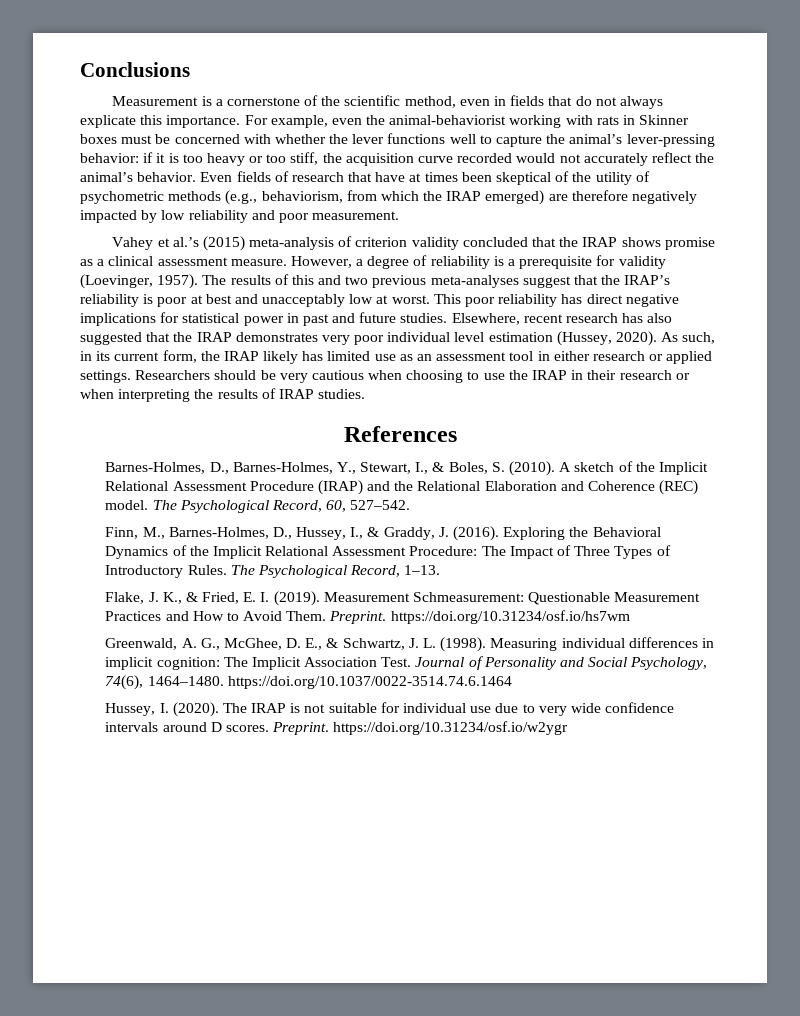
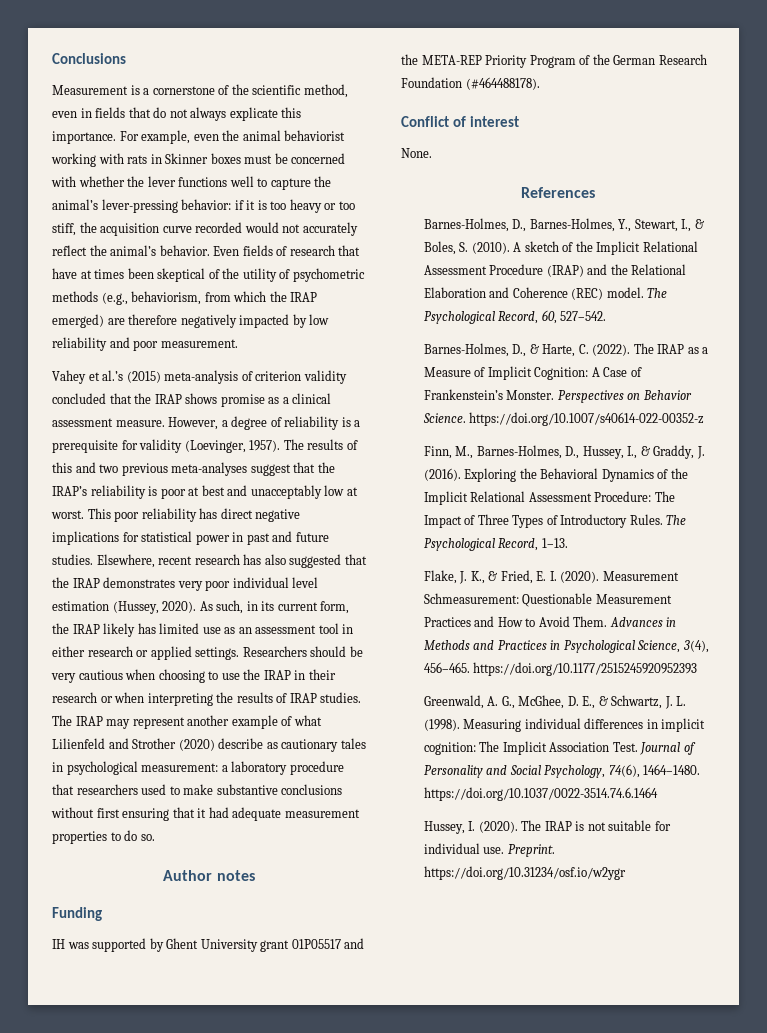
[389,115,507,125] animal-behaviorist -> [242,130,346,141] animal behaviorist
(366, 394) none -> [52,715,322,729] [52,738,366,752] [52,761,344,775] [52,784,343,795] [51,807,360,821] [52,830,155,844] [163,870,255,881] [52,907,102,921] [52,938,365,952] [401,54,707,68] [401,77,540,90] [401,116,520,127] [401,148,432,158] The IRAP may represent another example of what Lilienfeld and Strother (2020) describe as cautionary tales in psychological measurement: a laboratory procedure that researchers used to make substantive conclusions without first ensuring that it had adequate measurement properties to do so. // Author notes // Funding // IH was supported by Ghent University grant 01P05517 and the META-REP Priority Program of the German Research Foundation (#464488178). // Conflict of interest // None.
(411, 505) none -> [423,343,709,357] [423,366,642,380] [423,389,692,403] [422,412,705,426] // Barnes-Holmes, D., & Harte, C. (2022). The IRAP as a Measure of Implicit Cognition: A Case of Frankenstein’s Monster. Perspectives on Behavior Science. https://doi.org/10.1007/s40614-022-00352-z
[273,591,320,606] (2019). -> [560,571,600,583] (2020).
[329,610,630,624] Preprint. https://doi.org/10.31234/osf.io/hs7wm -> [609,617,677,627] [423,640,709,653] [423,662,698,676] Advances in Methods and Practices in Psychological Science, 3(4), 456–465. https://doi.org/10.1177/2515245920952393
[470,702,675,716] [105,722,269,732] use due to very wide confidence intervals around D scores. -> [483,847,505,854] use.

